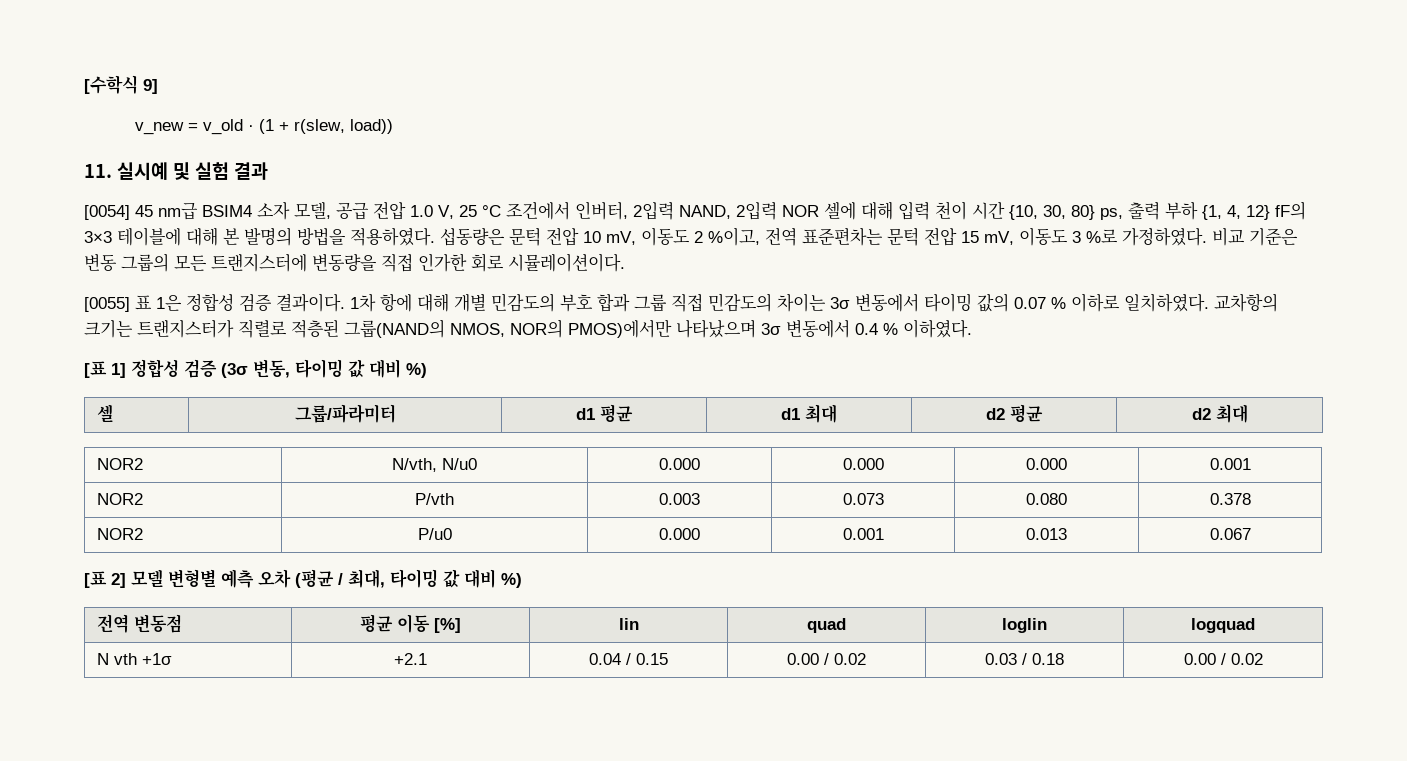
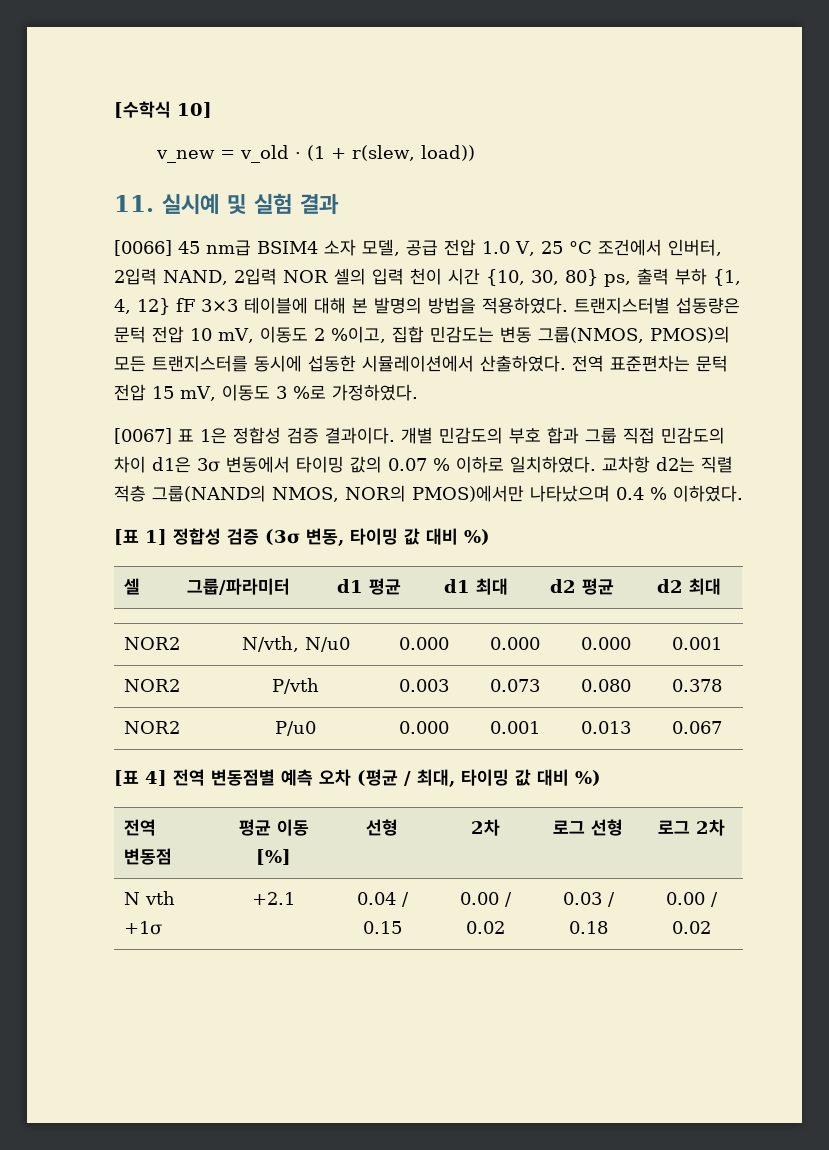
[143,79,158,94] 9] -> [177,102,212,118] 10]
[84,205,130,220] [0054] -> [114,240,172,256] [0066]
[824,201,893,220] 셀에 대해 -> [334,268,366,285] 셀의
[1275,201,1306,220] fF의 -> [176,298,195,312] fF
(435, 237) none -> [574,297,670,314] 트랜지스터별
(760, 236) none -> [391,326,730,343] [114,355,566,372] 집합 민감도는 변동 그룹(NMOS, PMOS)의 모든 트랜지스터를 동시에 섭동한 시뮬레이션에서 산출하였다.
[1212,227,1298,246] [84,253,625,272] [84,297,130,312] 비교 기준은 변동 그룹의 모든 트랜지스터에 변동량을 직접 인가한 회로 시뮬레이션이다. // [0055] -> [114,428,172,444] // [0067]
[350,293,449,312] 1차 항에 대해 -> (395, 435) none
[777,293,826,312] 차이는 -> [114,456,191,473] 차이 d1은
[1214,293,1278,312] [84,320,339,338] 교차항의 크기는 트랜지스터가 직렬로 적층된 -> [602,456,733,473] [114,485,146,502] 교차항 d2는 직렬 적층
[761,319,850,338] 3σ 변동에서 -> (610, 493) none
[111,569,216,588] 2] 모델 변형별 -> [145,769,275,786] 4] 전역 변동점별
[618,618,639,630] [807,618,846,633] [1002,618,1047,633] [1191,618,1255,633] lin | quad | loglin | logquad -> [366,819,398,836] [470,819,500,836] [553,819,623,836] [657,819,725,836] 선형 | 2차 | 로그 선형 | 로그 2차

